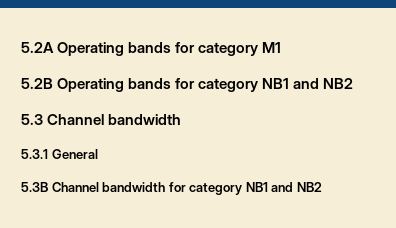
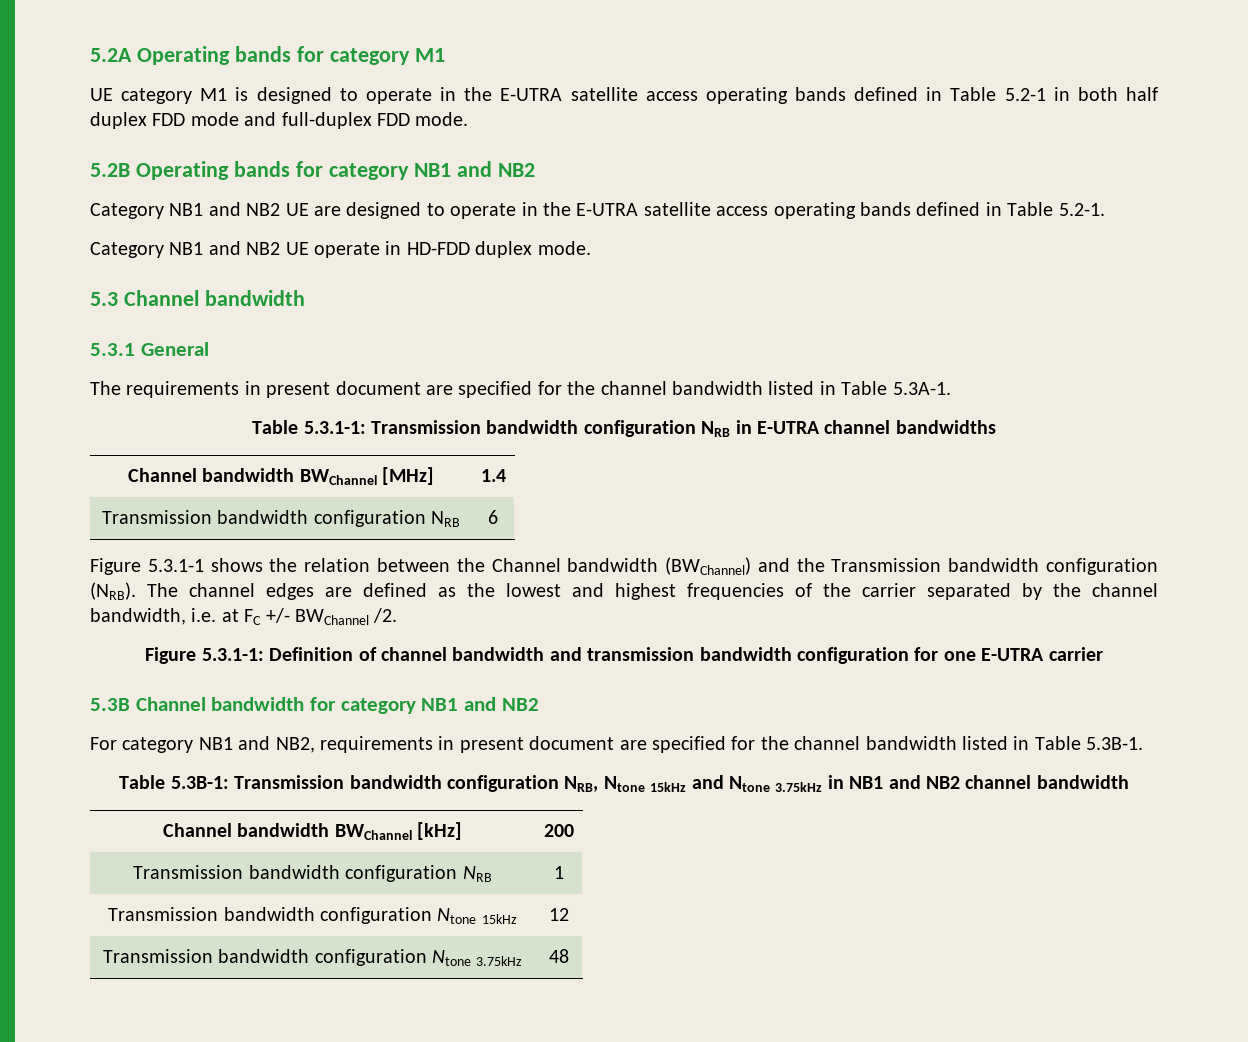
(282, 47) none -> [90,87,1158,104] [90,112,469,129] // UE category M1 is designed to operate in the E-UTRA satellite access operating bands defined in Table 5.2-1 in both half duplex FDD mode and full-duplex FDD mode.
(354, 83) none -> [90,202,1105,219] [90,241,591,258] // Category NB1 and NB2 UE are designed to operate in the E-UTRA satellite access operating bands defined in Table 5.2-1. // Category NB1 and NB2 UE operate in HD-FDD duplex mode.
(98, 154) none -> [90,381,951,398] [252,420,996,437] [127,467,435,485] [480,469,506,482] [101,510,461,527] [488,510,498,524] [90,557,1158,575] [90,582,1158,600] [90,608,398,625] [145,647,1103,664] // The requirements in present document are specified for the channel bandwidth listed in Table 5.3A-1. // Table 5.3.1-1: Transmission bandwidth configuration NRB in E-UTRA channel bandwidths // Channel bandwidth BWChannel [MHz] | 1.4 // Transmission bandwidth configuration NRB | 6 // Figure 5.3.1-1 shows the relation between the Channel bandwidth (BWChannel) and the Transmission bandwidth configuration (NRB). The channel edges are defined as the lowest and highest frequencies of the carrier separated by the channel bandwidth, i.e. at FC +/- BWChannel /2. // Figure 5.3.1-1: Definition of channel bandwidth and transmission bandwidth configuration for one E-UTRA carrier
(322, 187) none -> [90,736,1144,753] [119,775,1129,792] [162,822,463,840] [543,824,574,837] [133,865,492,882] [553,866,564,879] [108,907,517,924] [548,908,569,921] [102,949,523,966] [548,949,569,963] // For category NB1 and NB2, requirements in present document are specified for the channel bandwidth listed in Table 5.3B-1. // Table 5.3B-1: Transmission bandwidth configuration NRB, Ntone 15kHz and Ntone 3.75kHz in NB1 and NB2 channel bandwidth // Channel bandwidth BWChannel [kHz] | 200 // Transmission bandwidth configuration NRB | 1 // Transmission bandwidth configuration Ntone 15kHz | 12 // Transmission bandwidth configuration Ntone 3.75kHz | 48

